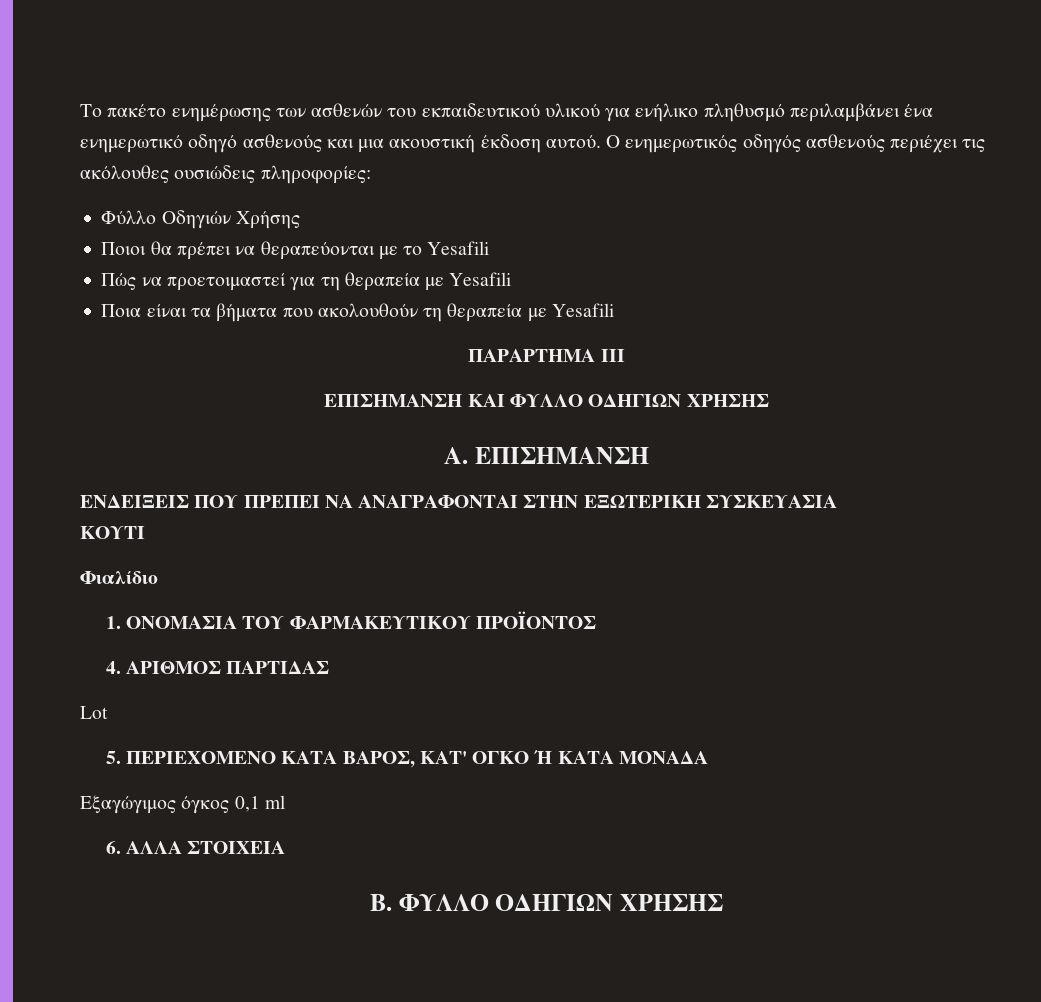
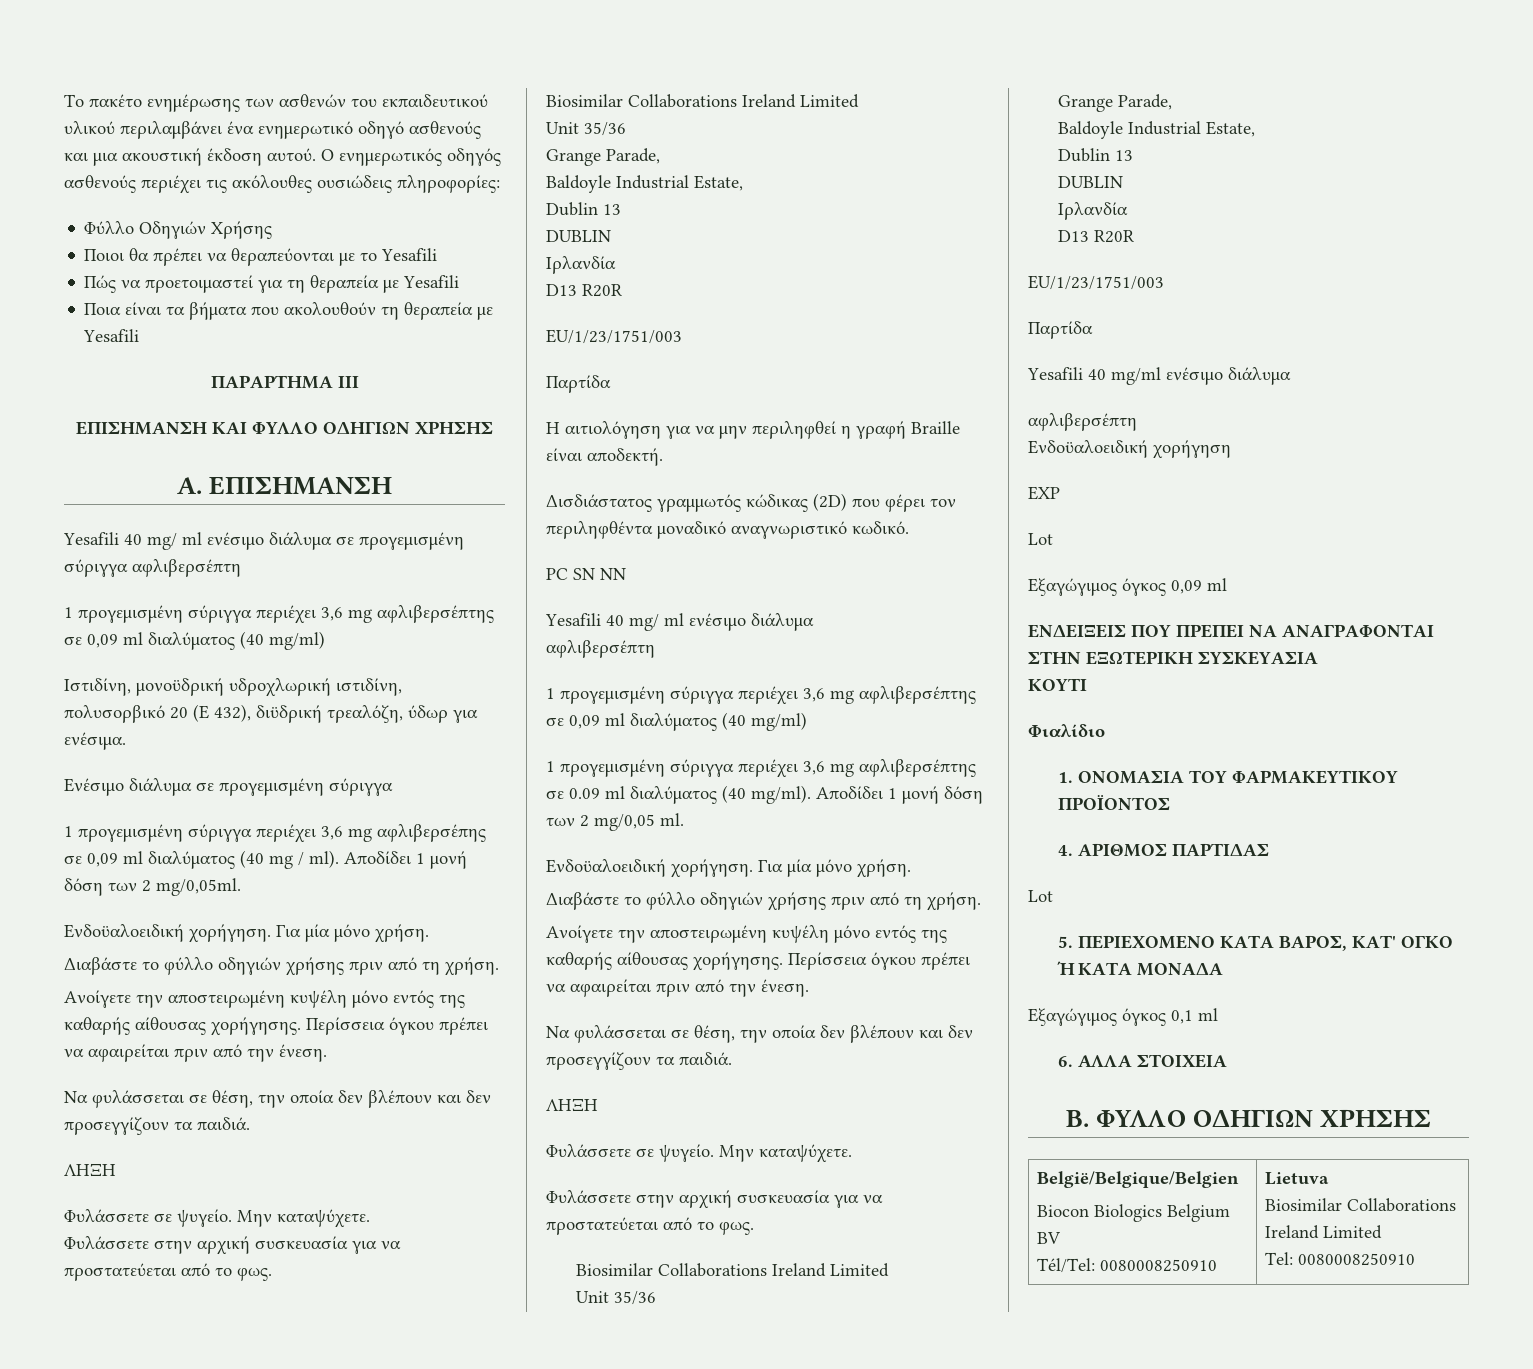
[605,103,785,122] για ενήλικο πληθυσμό -> (115, 128) none
(649, 455) none -> [63,532,464,550] [64,559,241,577] [64,605,494,624] [64,631,325,650] [64,678,402,697] [64,704,478,723] [64,732,126,750] [64,778,393,796] [64,824,486,843] [64,850,467,869] [64,878,241,896] [64,924,429,943] [64,957,499,976] [64,990,465,1008] [64,1017,489,1036] [64,1044,327,1062] [64,1090,491,1108] [64,1117,250,1135] [64,1163,116,1177] [64,1209,370,1228] [64,1236,401,1255] [64,1263,272,1281] [546,94,859,108] [546,122,626,136] [546,148,660,166] [546,175,743,193] [546,202,621,216] [546,230,611,242] [546,256,616,274] [546,284,622,297] [546,329,682,344] [546,375,611,393] [546,421,960,439] [546,448,663,466] [546,493,956,512] [546,521,909,539] [546,568,626,580] [545,613,814,631] [546,640,655,658] [546,686,976,705] [546,712,807,731] [546,759,976,778] [546,785,983,804] [546,813,684,831] [546,859,911,878] [546,892,981,911] [546,925,947,943] [546,952,971,971] [546,979,809,997] [546,1025,973,1043] [546,1052,732,1070] [546,1098,598,1112] [546,1144,852,1163] [546,1190,883,1209] [546,1217,754,1235] [575,1263,889,1277] [575,1291,656,1305] [1057,94,1172,112] [1057,121,1255,139] [1057,148,1133,162] [1057,176,1123,188] [1057,202,1128,220] [1057,230,1134,243] [1028,275,1164,290] [1028,321,1093,339] [1027,367,1291,385] [1028,413,1137,431] [1028,440,1231,459] [1028,486,1060,500] [1028,533,1053,545] [1028,578,1227,596] // Yesafili 40 mg/ ml ενέσιμο διάλυμα σε προγεμισμένη σύριγγα αφλιβερσέπτη // 1 προγεμισμένη σύριγγα περιέχει 3,6 mg αφλιβερσέπτης σε 0,09 ml διαλύματος (40 mg/ml) // Ιστιδίνη, μονοϋδρική υδροχλωρική ιστιδίνη, πολυσορβικό 20 (E 432), διϋδρική τρεαλόζη, ύδωρ για ενέσιμα. // Ενέσιμο διάλυμα σε προγεμισμένη σύριγγα // 1 προγεμισμένη σύριγγα περιέχει 3,6 mg αφλιβερσέπης σε 0,09 ml διαλύματος (40 mg / ml). Αποδίδει 1 μονή δόση των 2 mg/0,05ml. // Ενδοϋαλοειδική χορήγηση. Για μία μόνο χρήση. // Διαβάστε το φύλλο οδηγιών χρήσης πριν από τη χρήση. // Ανοίγετε την αποστειρωμένη κυψέλη μόνο εντός της καθαρής αίθουσας χορήγησης. Περίσσεια όγκου πρέπει να αφαιρείται πριν από την ένεση. // Να φυλάσσεται σε θέση, την οποία δεν βλέπουν και δεν προσεγγίζουν τα παιδιά. // ΛΗΞΗ // Φυλάσσετε σε ψυγείο. Μην καταψύχετε. // Φυλάσσετε στην αρχική συσκευασία για να προστατεύεται από το φως. // Biosimilar Collaborations Ireland Limited // Unit 35/36 // Grange Parade, // Baldoyle Industrial Estate, // Dublin 13 // DUBLIN // Ιρλανδία // D13 R20R // EU/1/23/1751/003 // Παρτίδα // Η αιτιολόγηση για να μην περιληφθεί η γραφή Braille είναι αποδεκτή. // Δισδιάστατος γραμμωτός κώδικας (2D) που φέρει τον περιληφθέντα μοναδικό αναγνωριστικό κωδικό. // PC SN NN // Yesafili 40 mg/ ml ενέσιμο διάλυμα // αφλιβερσέπτη // 1 προγεμισμένη σύριγγα περιέχει 3,6 mg αφλιβερσέπτης σε 0,09 ml διαλύματος (40 mg/ml) // 1 προγεμισμένη σύριγγα περιέχει 3,6 mg αφλιβερσέπτης σε 0.09 ml διαλύματος (40 mg/ml). Αποδίδει 1 μονή δόση των 2 mg/0,05 ml. // Ενδοϋαλοειδική χορήγηση. Για μία μόνο χρήση. // Διαβάστε το φύλλο οδηγιών χρήσης πριν από τη χρήση. // Ανοίγετε την αποστειρωμένη κυψέλη μόνο εντός της καθαρής αίθουσας χορήγησης. Περίσσεια όγκου πρέπει να αφαιρείται πριν από την ένεση. // Να φυλάσσεται σε θέση, την οποία δεν βλέπουν και δεν προσεγγίζουν τα παιδιά. // ΛΗΞΗ // Φυλάσσετε σε ψυγείο. Μην καταψύχετε. // Φυλάσσετε στην αρχική συσκευασία για να προστατεύεται από το φως. // Biosimilar Collaborations Ireland Limited // Unit 35/36 // Grange Parade, // Baldoyle Industrial Estate, // Dublin 13 // DUBLIN // Ιρλανδία // D13 R20R // EU/1/23/1751/003 // Παρτίδα // Yesafili 40 mg/ml ενέσιμο διάλυμα // αφλιβερσέπτη // Ενδοϋαλοειδική χορήγηση // EXP // Lot // Εξαγώγιμος όγκος 0,09 ml
(723, 902) none -> [1036,1171,1239,1188] [1036,1204,1230,1222] [1036,1232,1061,1244] [1036,1258,1217,1273] [1264,1172,1329,1185] [1264,1198,1456,1212] [1264,1225,1382,1239] [1264,1252,1415,1266] // België/Belgique/Belgien // Biocon Biologics Belgium BV // Tél/Tel: 0080008250910 | Lietuva // Biosimilar Collaborations Ireland Limited // Tel: 0080008250910

